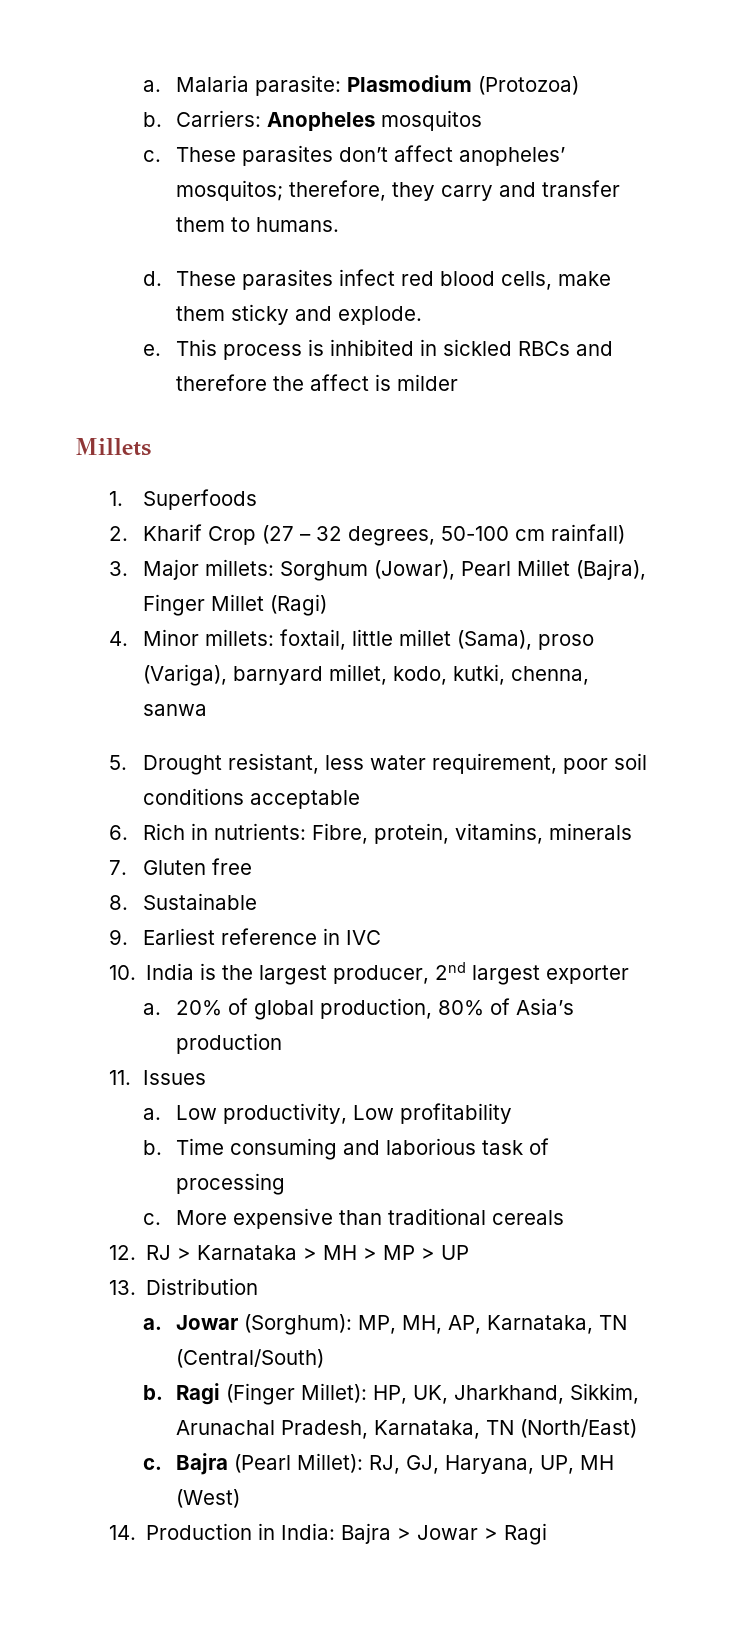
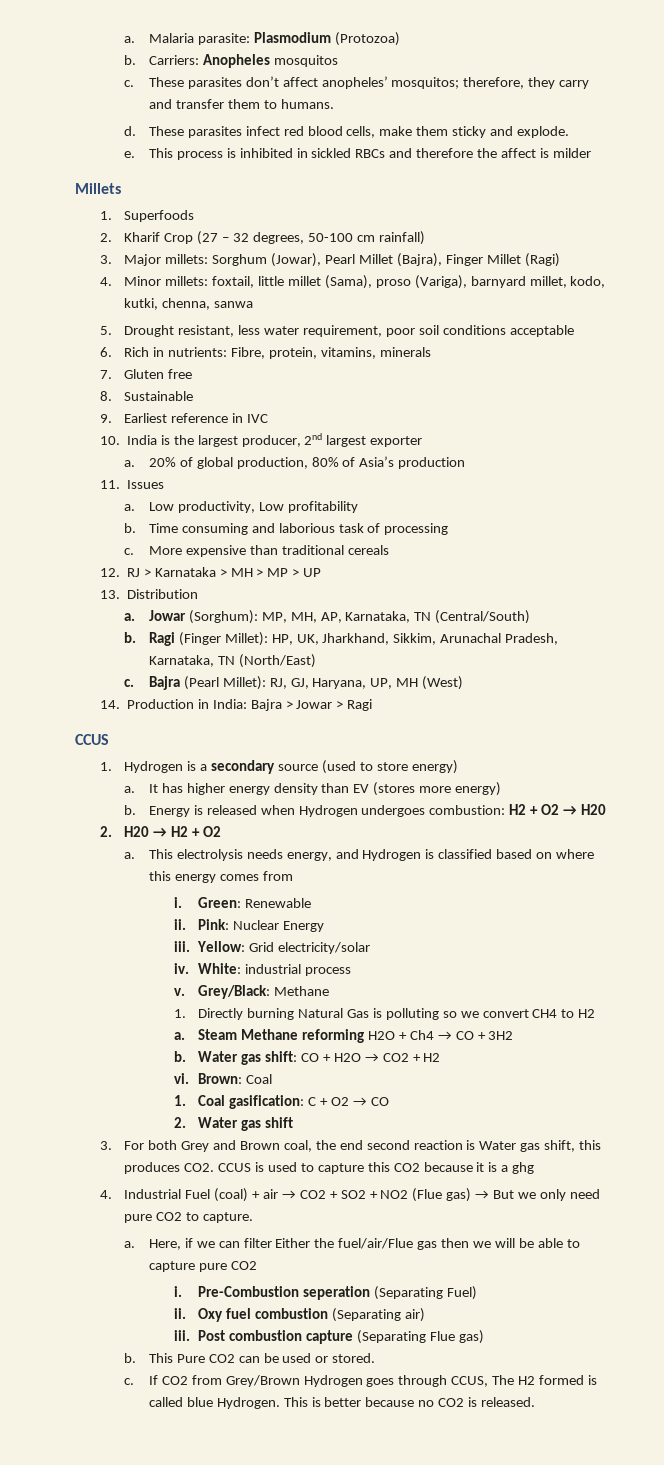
(548, 1534) none -> [75,734,109,745] [99,760,458,774] [124,782,502,796] [124,804,606,817] [99,826,221,837] [124,849,595,861] [148,871,293,883] [173,897,312,908] [173,919,325,932] [173,941,371,954] [173,963,352,976] [173,985,330,999] [173,1008,596,1020] [173,1029,514,1043] [173,1051,441,1065] [173,1073,273,1084] [173,1095,389,1109] [173,1117,294,1131] [99,1140,602,1152] [124,1162,535,1174] [99,1188,600,1202] [124,1212,254,1223] [124,1238,580,1250] [148,1261,257,1272] [173,1286,477,1300] [173,1308,425,1322] [173,1330,484,1344] [124,1353,376,1363] [124,1375,597,1387] [148,1397,536,1409] // CCUS // 1. Hydrogen is a secondary source (used to store energy) // a. It has higher energy density than EV (stores more energy) // b. Energy is released when Hydrogen undergoes combustion: H2 + O2 → H20 // 2. H20 → H2 + O2 // a. This electrolysis needs energy, and Hydrogen is classified based on where this energy comes from // i. Green: Renewable // ii. Pink: Nuclear Energy // iii. Yellow: Grid electricity/solar // iv. White: industrial process // v. Grey/Black: Methane // 1. Directly burning Natural Gas is polluting so we convert CH4 to H2 // a. Steam Methane reforming H2O + Ch4 → CO + 3H2 // b. Water gas shift: CO + H2O → CO2 + H2 // vi. Brown: Coal // 1. Coal gasification: C + O2 → CO // 2. Water gas shift // 3. For both Grey and Brown coal, the end second reaction is Water gas shift, this produces CO2. CCUS is used to capture this CO2 because it is a ghg // 4. Industrial Fuel (coal) + air → CO2 + SO2 + NO2 (Flue gas) → But we only need pure CO2 to capture. // a. Here, if we can filter Either the fuel/air/Flue gas then we will be able to capture pure CO2 // i. Pre-Combustion seperation (Separating Fuel) // ii. Oxy fuel combustion (Separating air) // iii. Post combustion capture (Separating Flue gas) // b. This Pure CO2 can be used or stored. // c. If CO2 from Grey/Brown Hydrogen goes through CCUS, The H2 formed is called blue Hydrogen. This is better because no CO2 is released.

